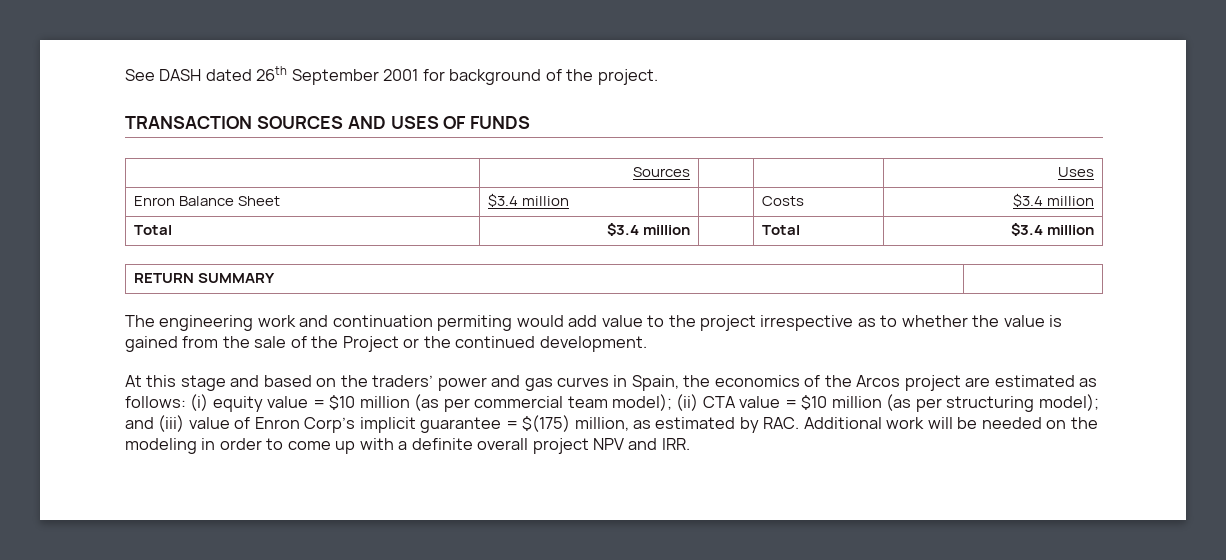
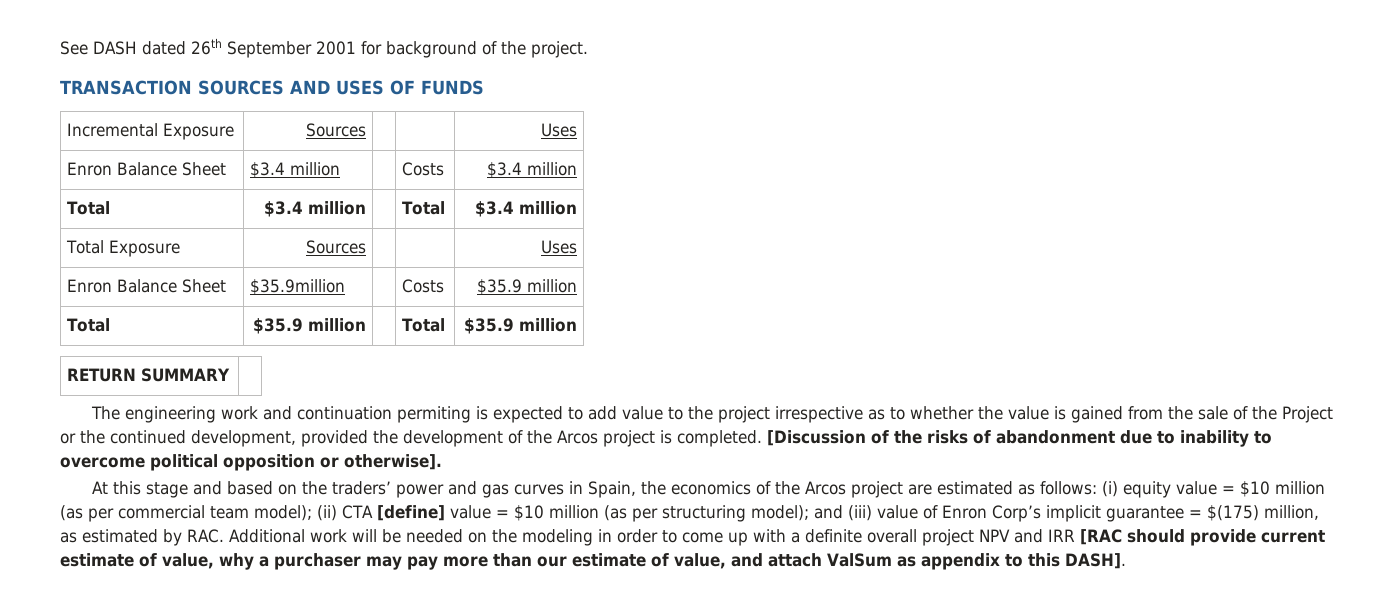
(531, 122) none -> [67,123,235,140] Incremental Exposure
(1094, 230) none -> [66,240,181,257] [305,240,366,254] [540,240,577,254] [67,279,227,293] [250,279,346,295] [402,279,445,293] [476,279,577,295] [67,318,111,332] [252,318,366,334] [402,318,446,332] [463,318,577,334] // Total Exposure | Sources | | | Uses // Enron Balance Sheet | $35.9million | | Costs | $35.9 million // Total | $35.9 million | | Total | $35.9 million
[516,315,564,327] would -> [476,406,584,423] is expected to
[539,336,647,352] development. -> [191,430,1272,447] [60,454,442,471] development, provided the development of the Arcos project is completed. [Discussion of the risks of abandonment due to inability to overcome political opposition or otherwise].
(736, 402) none -> [376,505,445,521] [define]
[661,438,690,450] IRR. -> [1048,529,1325,546] [60,553,1126,570] IRR [RAC should provide current estimate of value, why a purchaser may pay more than our estimate of value, and attach ValSum as appendix to this DASH].

